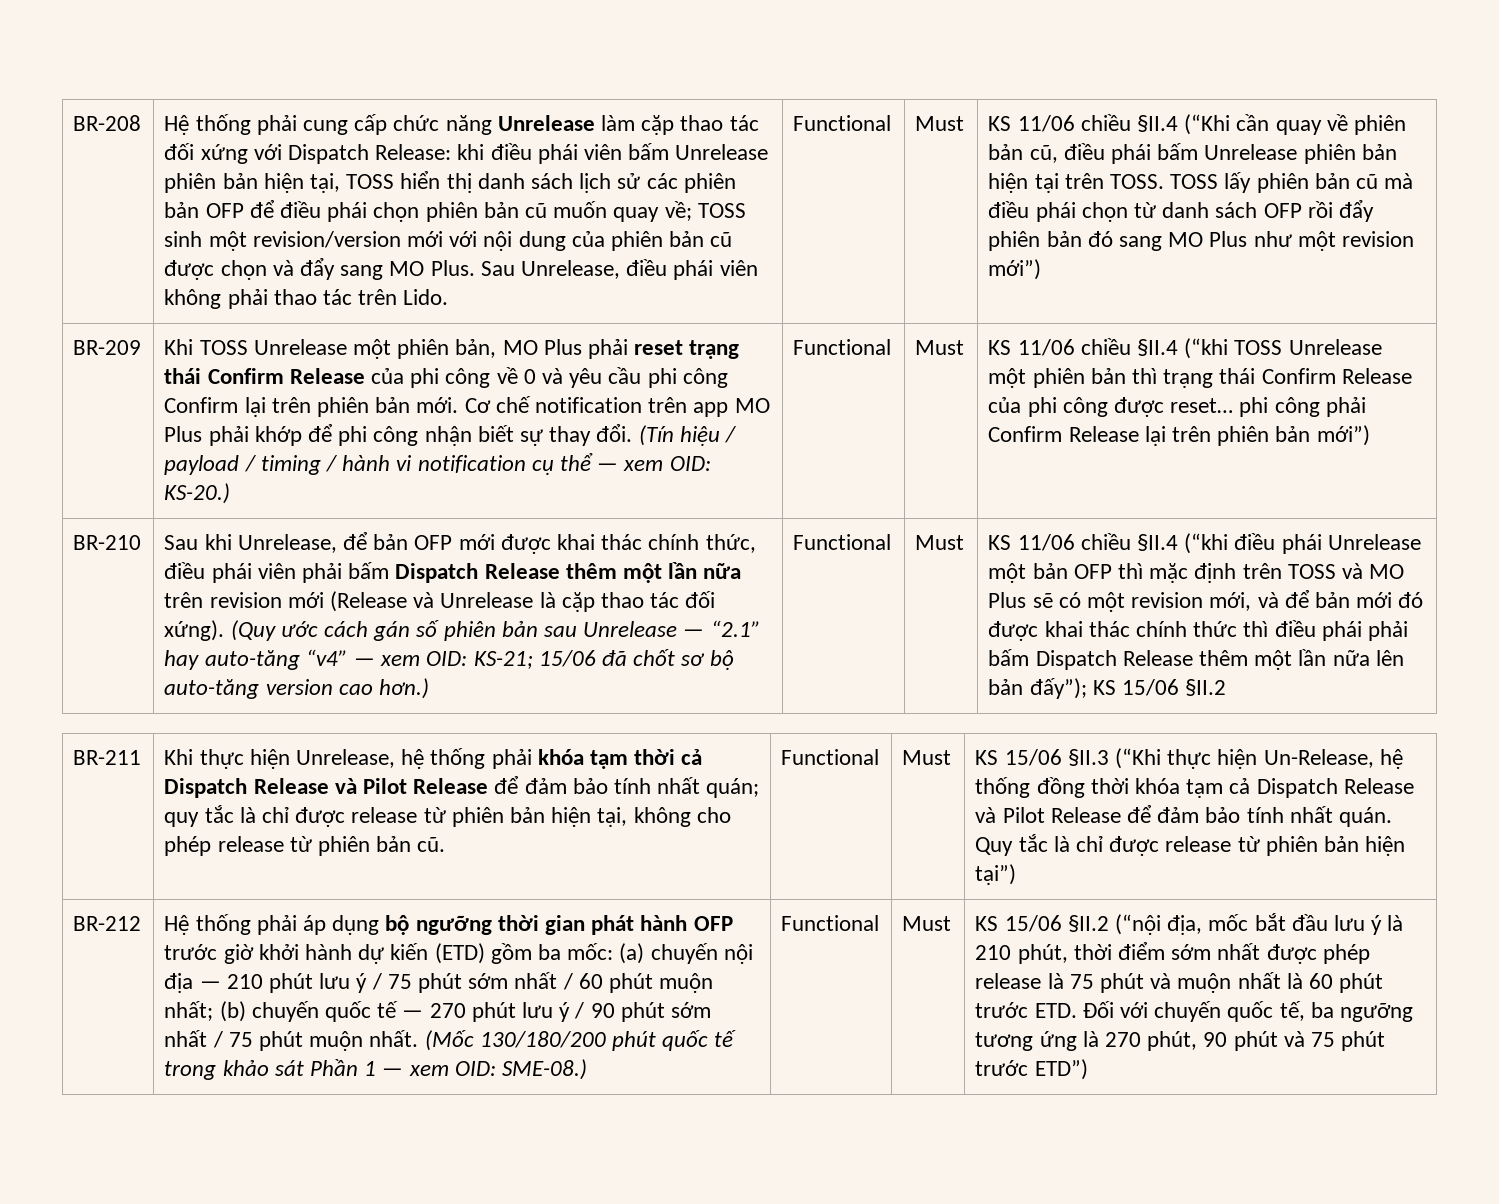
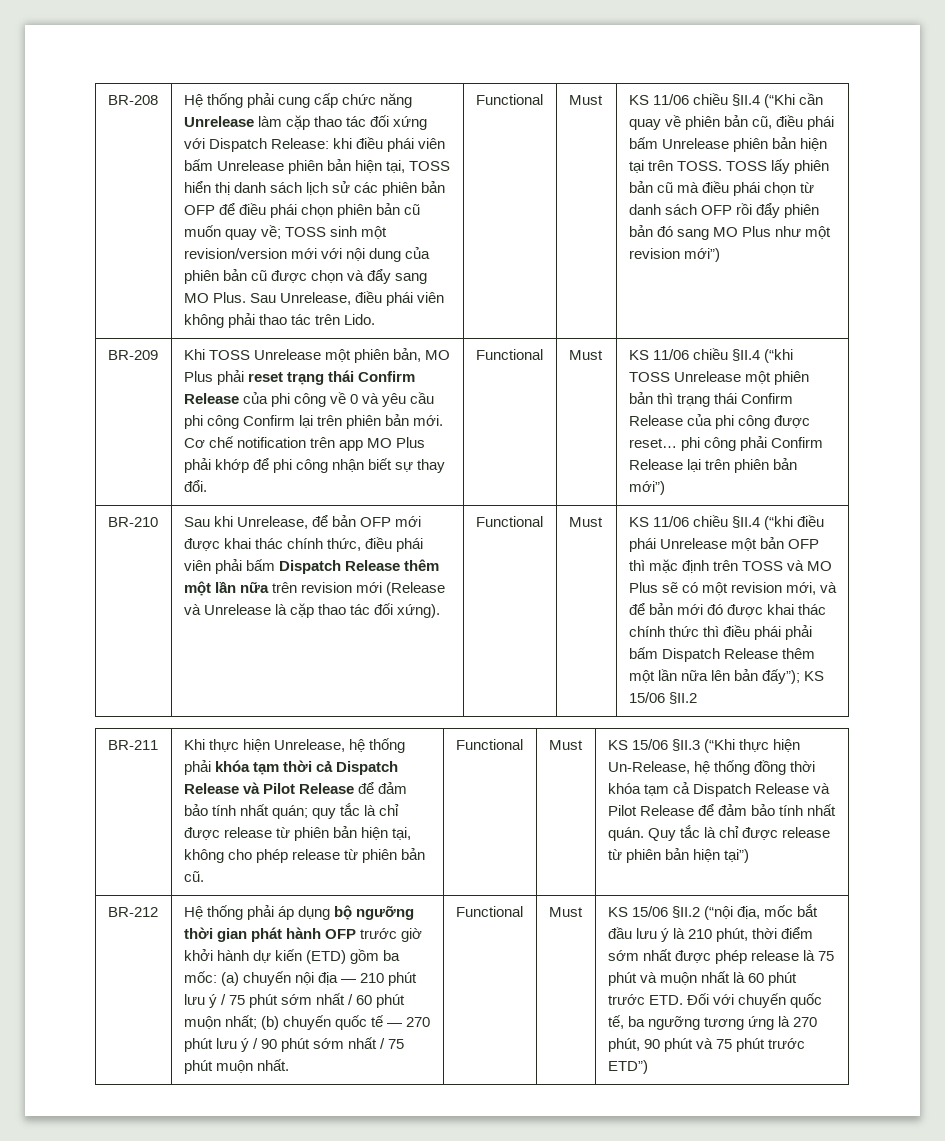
[638,425,738,446] [164,453,711,475] [164,483,231,504] (Tín hiệu / payload / timing / hành vi notification cụ thể — xem OID: KS-20.) -> (207, 486) none
[230,620,761,641] [164,649,734,670] [164,678,429,699] (Quy ước cách gán số phiên bản sau Unrelease — “2.1” hay auto-tăng “v4” — xem OID: KS-21; 15/06 đã chốt sơ bộ auto-tăng version cao hơn.) -> (440, 611) none
[424,1030,737,1051] [164,1059,587,1080] (Mốc 130/180/200 phút quốc tế trong khảo sát Phần 1 — xem OID: SME-08.) -> (289, 1065) none

